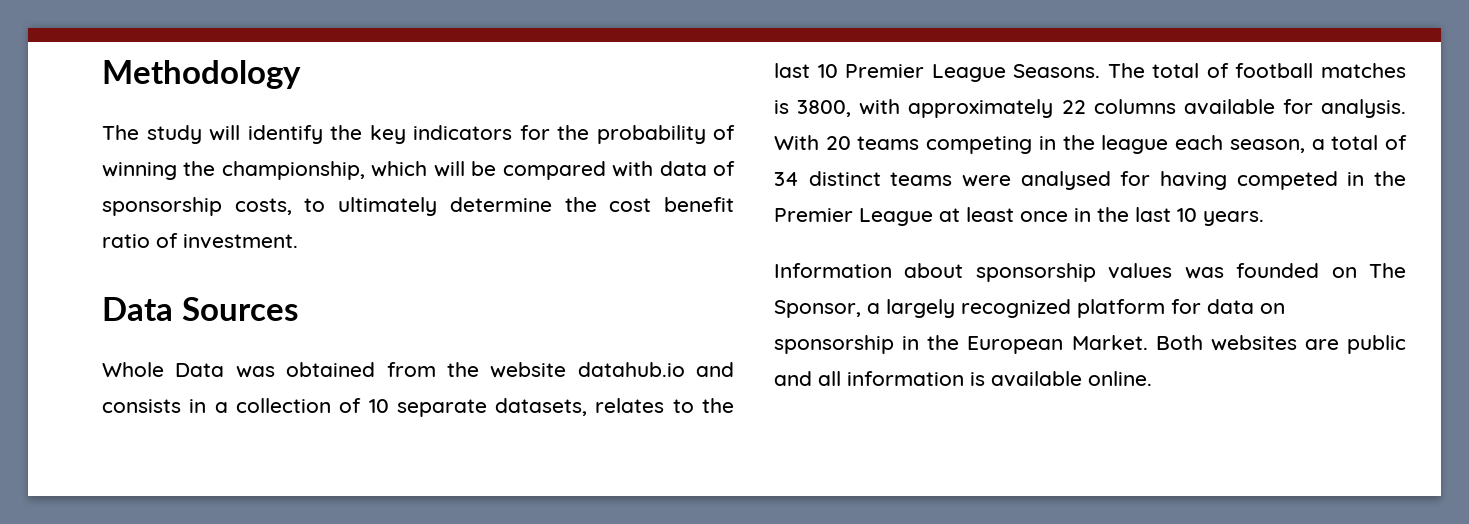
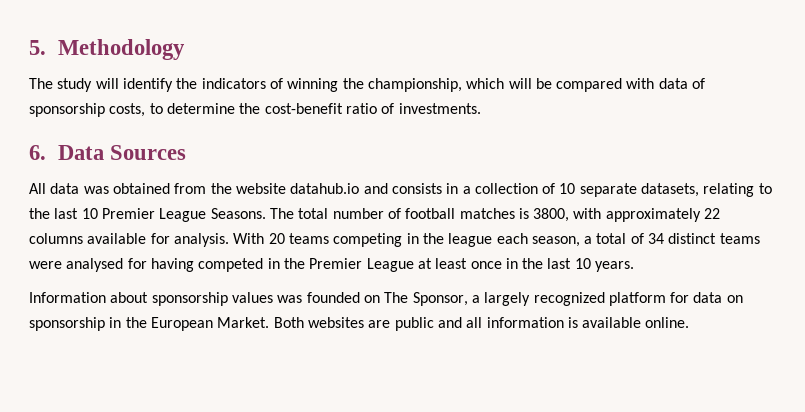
(102, 74) none -> [29,40,46,55] 5.
[369,125,706,144] key indicators for the probability -> [201,78,266,89] indicators
[338,197,438,216] ultimately -> (163, 108) none
[609,197,734,212] [102,233,298,249] cost benefit ratio of investment. // -> [264,103,481,114] [29,145,46,160] cost-benefit ratio of investments. // 6.
[102,362,225,377] Whole Data -> [29,183,80,194] All data
[595,398,665,413] relates -> [703,183,755,197] relating
(1200, 70) none -> [332,208,384,219] number

